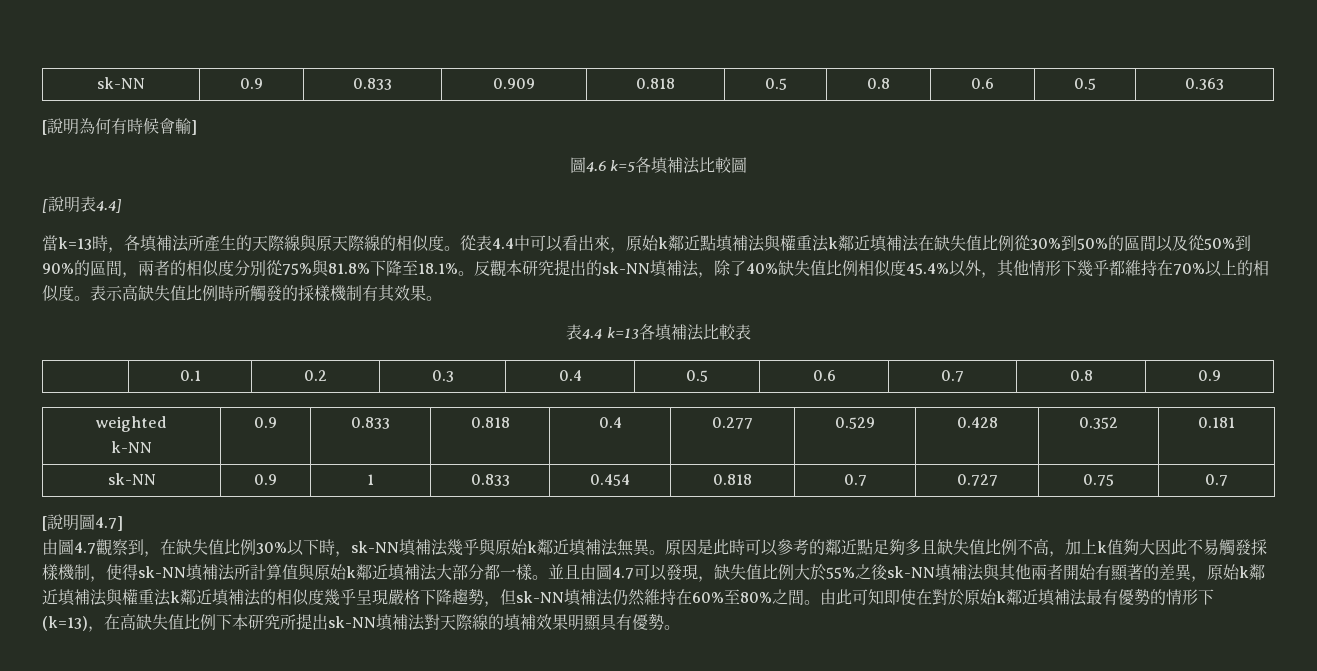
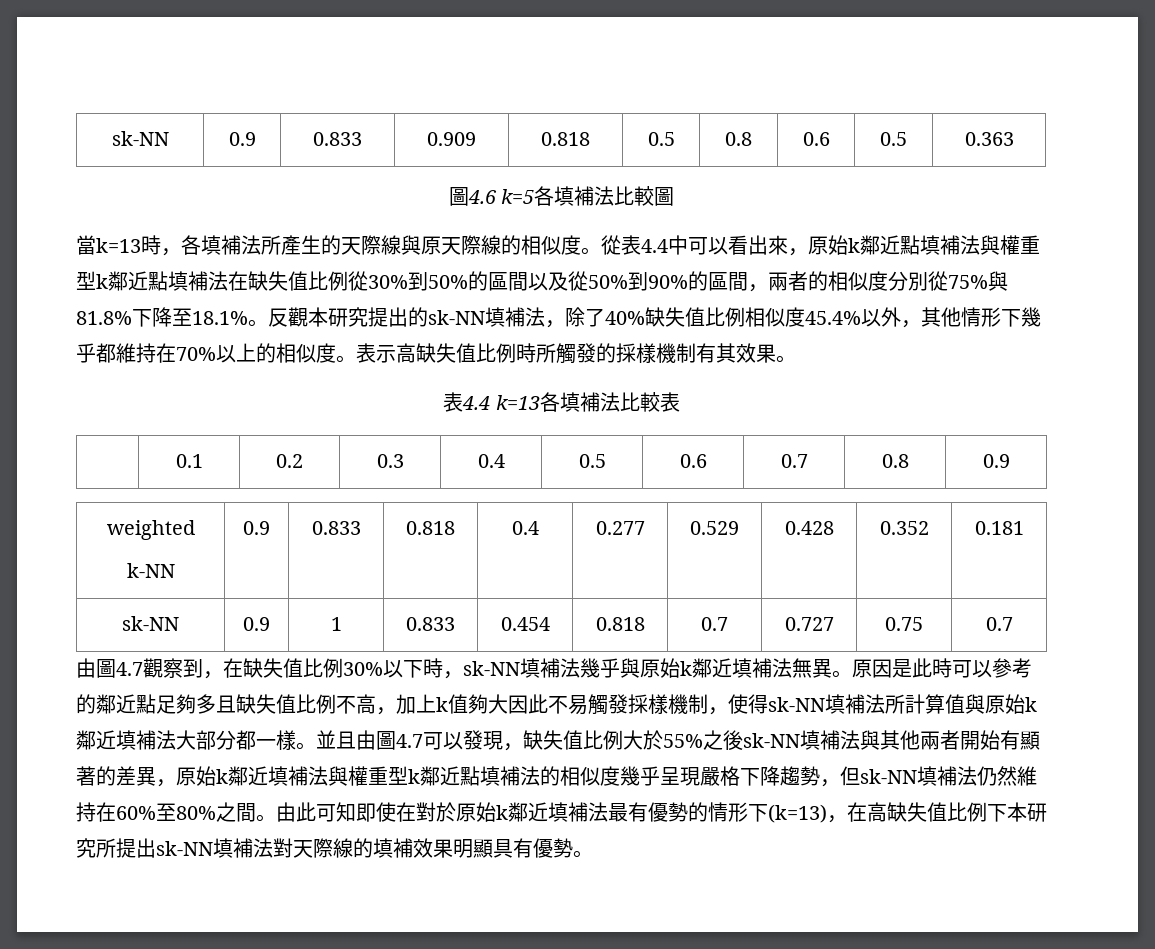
[42,118,197,135] // [說明為何有時候會輸] -> (1014, 139) none
[42,196,122,213] // [說明表4.4] -> (675, 196) none
[812,235,870,252] 法k鄰近 -> [76,271,168,291] 型k鄰近點
[42,514,123,531] // [說明圖4.7] -> (1013, 624) none
[154,589,212,606] 法k鄰近 -> [388,766,480,786] 型k鄰近點

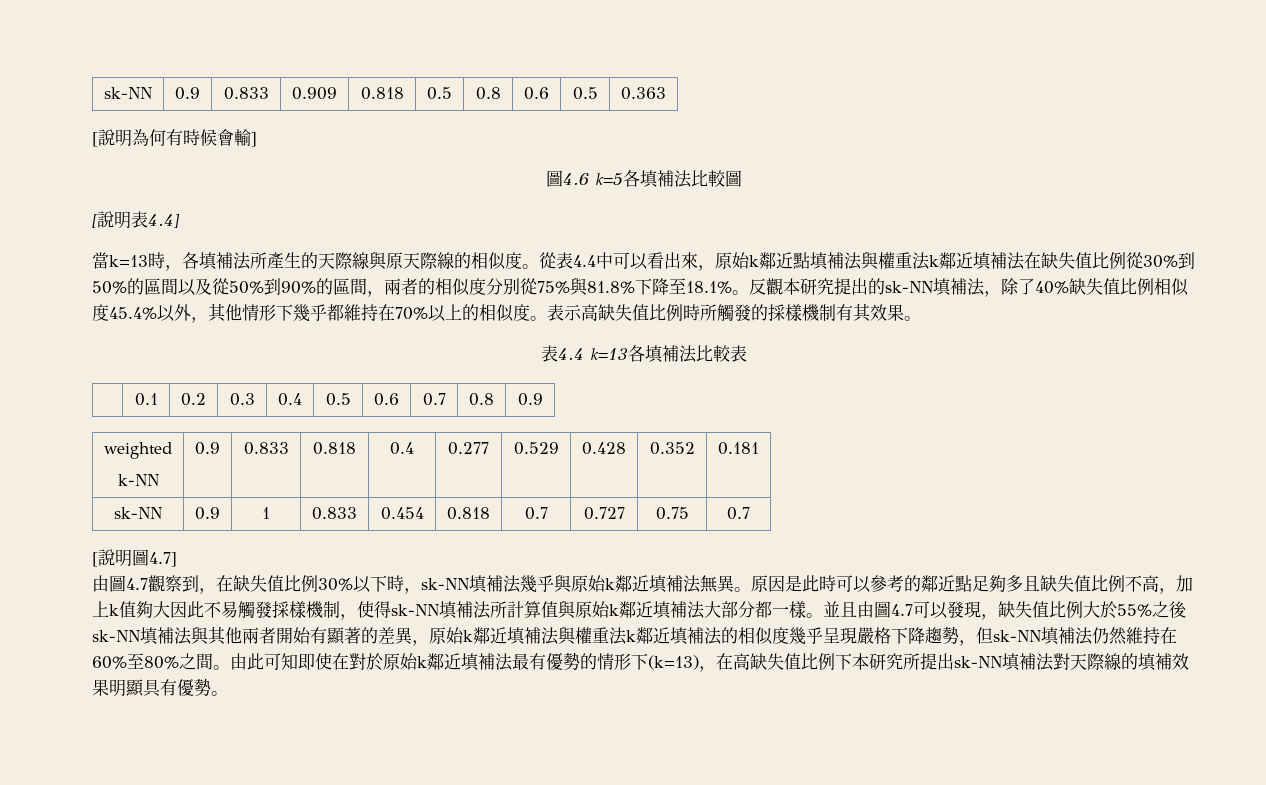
(1014, 139) none -> [92,129,257,147] // [說明為何有時候會輸]
(675, 196) none -> [92,211,180,229] // [說明表4.4]
[76,271,168,291] 型k鄰近點 -> [912,252,973,270] 法k鄰近
(1013, 624) none -> [92,549,177,567] // [說明圖4.7]
[388,766,480,786] 型k鄰近點 -> [609,627,670,645] 法k鄰近

